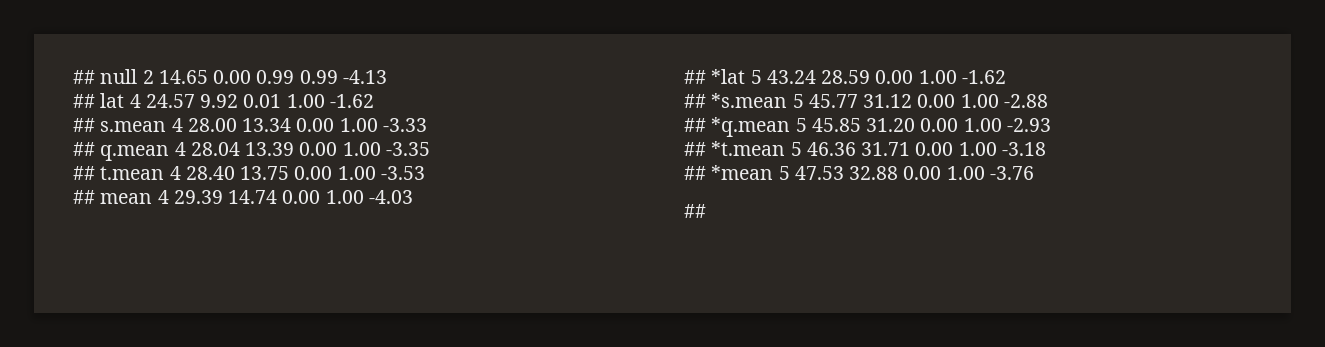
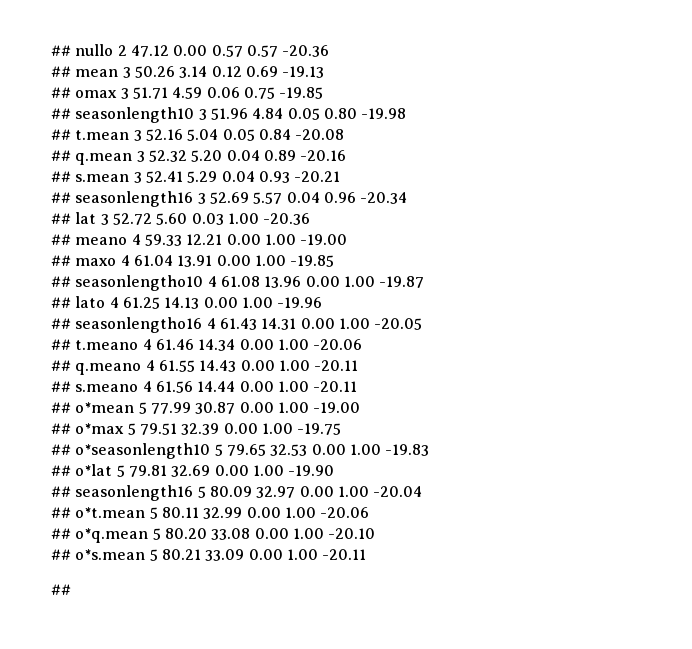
[73,69,387,84] [73,93,374,108] [73,118,427,132] [73,142,430,161] [73,166,425,180] [73,190,413,204] [684,69,1006,84] [684,93,1048,108] [684,117,1051,137] [684,141,1046,156] [684,165,1034,180] ## null 2 14.65 0.00 0.99 0.99 -4.13 // ## lat 4 24.57 9.92 0.01 1.00 -1.62 // ## s.mean 4 28.00 13.34 0.00 1.00 -3.33 // ## q.mean 4 28.04 13.39 0.00 1.00 -3.35 // ## t.mean 4 28.40 13.75 0.00 1.00 -3.53 // ## mean 4 29.39 14.74 0.00 1.00 -4.03 // ## *lat 5 43.24 28.59 0.00 1.00 -1.62 // ## *s.mean 5 45.77 31.12 0.00 1.00 -2.88 // ## *q.mean 5 45.85 31.20 0.00 1.00 -2.93 // ## *t.mean 5 46.36 31.71 0.00 1.00 -3.18 // ## *mean 5 47.53 32.88 0.00 1.00 -3.76 -> [51,44,330,57] [51,66,325,78] [51,87,324,99] [51,107,407,123] [51,129,345,141] [51,150,347,165] [51,171,341,183] [51,191,408,207] [51,212,311,225] [51,234,348,246] [51,255,335,267] [51,275,425,291] [51,296,323,309] [51,317,423,333] [51,339,363,351] [51,360,359,375] [51,381,358,393] [51,402,361,414] [51,423,342,435] [51,443,430,459] [51,464,335,477] [51,485,423,501] [51,507,370,519] [51,528,376,543] [51,549,367,561] ## nullo 2 47.12 0.00 0.57 0.57 -20.36 // ## mean 3 50.26 3.14 0.12 0.69 -19.13 // ## omax 3 51.71 4.59 0.06 0.75 -19.85 // ## seasonlength10 3 51.96 4.84 0.05 0.80 -19.98 // ## t.mean 3 52.16 5.04 0.05 0.84 -20.08 // ## q.mean 3 52.32 5.20 0.04 0.89 -20.16 // ## s.mean 3 52.41 5.29 0.04 0.93 -20.21 // ## seasonlength16 3 52.69 5.57 0.04 0.96 -20.34 // ## lat 3 52.72 5.60 0.03 1.00 -20.36 // ## meano 4 59.33 12.21 0.00 1.00 -19.00 // ## maxo 4 61.04 13.91 0.00 1.00 -19.85 // ## seasonlengtho10 4 61.08 13.96 0.00 1.00 -19.87 // ## lato 4 61.25 14.13 0.00 1.00 -19.96 // ## seasonlengtho16 4 61.43 14.31 0.00 1.00 -20.05 // ## t.meano 4 61.46 14.34 0.00 1.00 -20.06 // ## q.meano 4 61.55 14.43 0.00 1.00 -20.11 // ## s.meano 4 61.56 14.44 0.00 1.00 -20.11 // ## o*mean 5 77.99 30.87 0.00 1.00 -19.00 // ## o*max 5 79.51 32.39 0.00 1.00 -19.75 // ## o*seasonlength10 5 79.65 32.53 0.00 1.00 -19.83 // ## o*lat 5 79.81 32.69 0.00 1.00 -19.90 // ## seasonlength16 5 80.09 32.97 0.00 1.00 -20.04 // ## o*t.mean 5 80.11 32.99 0.00 1.00 -20.06 // ## o*q.mean 5 80.20 33.08 0.00 1.00 -20.10 // ## o*s.mean 5 80.21 33.09 0.00 1.00 -20.11

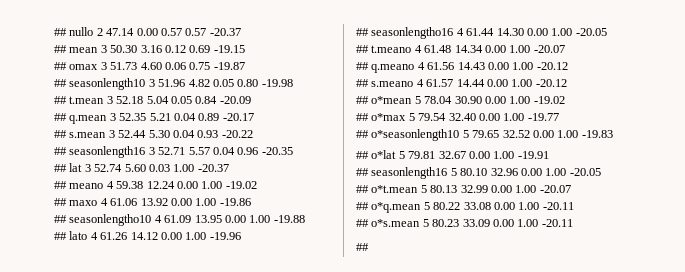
[130,45,169,57] 47.12 -> [106,28,135,36] 47.14
[282,45,330,57] -20.36 -> [209,28,241,36] -20.37
[134,66,208,78] 50.26 3.14 -> [110,45,162,53] 50.30 3.16
[282,66,325,78] -19.13 -> [213,45,245,53] -19.15
[132,87,203,99] 51.71 4.59 -> [110,62,162,70] 51.73 4.60
[279,87,324,99] -19.85 -> [213,62,245,70] -19.87
[252,108,284,119] 4.84 -> [188,79,210,87] 4.82
[145,129,183,141] 52.16 -> [116,96,144,104] 52.18
[295,129,345,140] -20.08 -> [219,96,251,104] -20.09
[148,150,223,162] 52.32 5.20 -> [119,113,171,121] 52.35 5.21
[300,150,347,161] -20.16 -> [222,113,254,121] -20.17
[145,171,218,183] 52.41 5.29 -> [118,130,170,138] 52.44 5.30
[294,171,341,182] -20.21 -> [221,130,253,138] -20.22
[209,192,249,204] 52.69 -> [158,147,186,155] 52.71
[360,192,408,204] -20.34 -> [261,147,293,155] -20.35
[112,213,152,225] 52.72 -> [94,164,123,172] 52.74
[263,213,311,225] -20.36 -> [197,164,229,172] -20.37
[144,234,348,246] 59.33 12.21 0.00 1.00 -19.00 -> [116,181,257,189] 59.38 12.24 0.00 1.00 -19.02
[133,255,335,267] 61.04 13.91 0.00 1.00 -19.85 -> [110,198,251,206] 61.06 13.92 0.00 1.00 -19.86
[220,276,425,288] 61.08 13.96 0.00 1.00 -19.87 -> [164,215,305,223] 61.09 13.95 0.00 1.00 -19.88
[122,297,200,309] 61.25 14.13 -> [100,232,158,240] 61.26 14.12
[219,318,297,330] 61.43 14.31 -> [466,28,524,36] 61.44 14.30
[155,339,194,350] 61.46 -> [424,45,452,53] 61.48
[313,339,363,350] -20.06 -> [533,45,565,53] -20.07
[158,360,195,372] 61.55 -> [427,62,455,70] 61.56
[314,360,359,371] -20.11 -> [536,62,568,70] -20.12
[155,381,193,393] 61.56 -> [426,79,454,87] 61.57
[313,381,358,392] -20.11 -> [535,79,567,87] -20.12
[150,402,361,414] 77.99 30.87 0.00 1.00 -19.00 -> [424,96,565,104] 78.04 30.90 0.00 1.00 -19.02
[139,423,342,435] 79.51 32.39 0.00 1.00 -19.75 -> [418,113,559,121] 79.54 32.40 0.00 1.00 -19.77
[270,444,308,456] 32.53 -> [502,130,530,138] 32.52
[171,465,335,477] 32.69 0.00 1.00 -19.90 -> [438,151,549,159] 32.67 0.00 1.00 -19.91
[209,486,423,498] 80.09 32.97 0.00 1.00 -20.04 -> [460,168,601,176] 80.10 32.96 0.00 1.00 -20.05
[161,507,199,518] 80.11 -> [430,185,458,193] 80.13
[320,507,370,518] -20.06 -> [539,185,571,193] -20.07
[164,528,207,539] 80.20 -> [433,202,461,210] 80.22
[328,528,376,539] -20.10 -> [542,202,574,210] -20.11
[161,549,201,560] 80.21 -> [432,219,460,227] 80.23

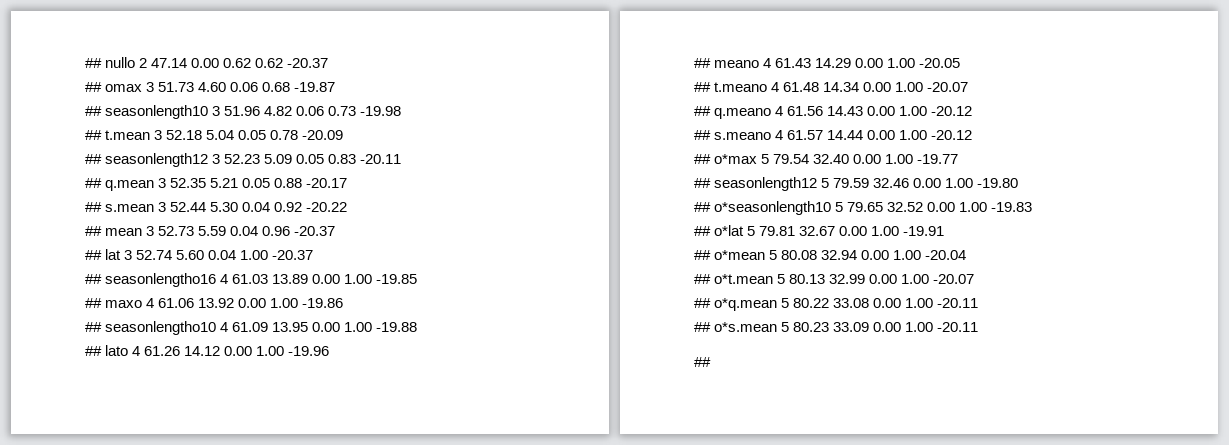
[160,28,241,36] [54,45,245,53] 0.57 0.57 -20.37 // ## mean 3 50.30 3.16 0.12 0.69 -19.15 -> [223,58,329,68] 0.62 0.62 -20.37
[189,62,211,70] 0.75 -> [262,82,291,92] 0.68
[212,79,259,87] 0.05 0.80 -> [296,106,357,116] 0.06 0.73
[195,96,218,104] 0.84 -> [270,130,299,140] 0.78
(251, 100) none -> [85,153,402,167] // ## seasonlength12 3 52.23 5.09 0.05 0.83 -20.11
[173,113,220,121] 0.04 0.89 -> [242,178,303,188] 0.05 0.88
[197,130,219,138] 0.93 -> [274,202,303,212] 0.92
[69,146,210,158] seasonlength16 3 52.71 5.57 -> [105,226,227,236] mean 3 52.73 5.59
[261,147,293,155] -20.35 -> [294,226,336,236] -20.37
[148,164,170,172] 0.03 -> [208,250,237,260] 0.04
[69,181,257,189] meano 4 59.38 12.24 0.00 1.00 -19.02 -> [105,273,418,287] seasonlengtho16 4 61.03 13.89 0.00 1.00 -19.85
[371,27,524,39] seasonlengtho16 4 61.44 14.30 -> [714,58,852,68] meano 4 61.43 14.29
[356,96,565,104] // ## o*mean 5 78.04 30.90 0.00 1.00 -19.02 -> (973, 135) none
(559, 117) none -> [694,177,1019,191] // ## seasonlength12 5 79.59 32.46 0.00 1.00 -19.80
[371,167,601,179] seasonlength16 5 80.10 32.96 0.00 1.00 -20.05 -> [714,250,967,260] o*mean 5 80.08 32.94 0.00 1.00 -20.04

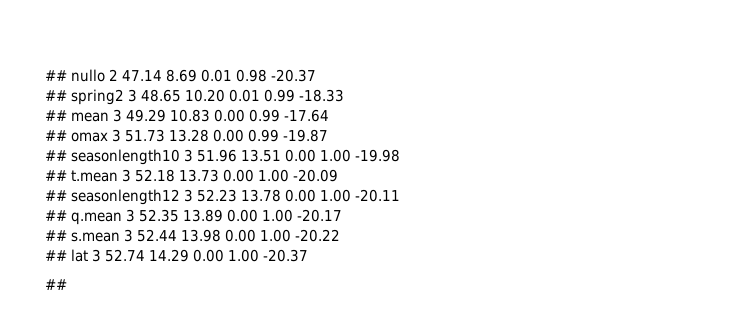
[191,58,329,68] 0.00 0.62 0.62 -20.37 -> [166,69,317,82] [45,89,345,105] [45,109,330,122] 8.69 0.01 0.98 -20.37 // ## spring2 3 48.65 10.20 0.01 0.99 -18.33 // ## mean 3 49.29 10.83 0.00 0.99 -17.64
[198,82,291,92] 4.60 0.06 0.68 -> [169,129,280,142] 13.28 0.00 0.99
[264,106,357,116] 4.82 0.06 0.73 -> [241,149,352,162] 13.51 0.00 1.00
[206,130,299,140] 5.04 0.05 0.78 -> [179,169,290,182] 13.73 0.00 1.00
[264,154,357,164] 5.09 0.05 0.83 -> [241,189,352,202] 13.78 0.00 1.00
[210,178,303,188] 5.21 0.05 0.88 -> [183,209,294,222] 13.89 0.00 1.00
[210,202,348,212] [85,226,336,236] 5.30 0.04 0.92 -20.22 // ## mean 3 52.73 5.59 0.04 0.96 -20.37 -> [181,229,341,242] 13.98 0.00 1.00 -20.22
[176,250,237,260] 5.60 0.04 -> [149,249,225,262] 14.29 0.00
[85,273,418,287] [85,298,344,308] [85,321,418,335] [85,345,330,356] [694,58,961,68] [694,82,969,92] [694,106,973,119] [694,130,973,140] [694,154,959,164] [694,177,1019,191] [694,201,1033,215] [694,225,945,236] [694,250,967,260] [694,274,975,284] [694,298,979,311] [694,322,979,332] // ## seasonlengtho16 4 61.03 13.89 0.00 1.00 -19.85 // ## maxo 4 61.06 13.92 0.00 1.00 -19.86 // ## seasonlengtho10 4 61.09 13.95 0.00 1.00 -19.88 // ## lato 4 61.26 14.12 0.00 1.00 -19.96 // ## meano 4 61.43 14.29 0.00 1.00 -20.05 // ## t.meano 4 61.48 14.34 0.00 1.00 -20.07 // ## q.meano 4 61.56 14.43 0.00 1.00 -20.12 // ## s.meano 4 61.57 14.44 0.00 1.00 -20.12 // ## o*max 5 79.54 32.40 0.00 1.00 -19.77 // ## seasonlength12 5 79.59 32.46 0.00 1.00 -19.80 // ## o*seasonlength10 5 79.65 32.52 0.00 1.00 -19.83 // ## o*lat 5 79.81 32.67 0.00 1.00 -19.91 // ## o*mean 5 80.08 32.94 0.00 1.00 -20.04 // ## o*t.mean 5 80.13 32.99 0.00 1.00 -20.07 // ## o*q.mean 5 80.22 33.08 0.00 1.00 -20.11 // ## o*s.mean 5 80.23 33.09 0.00 1.00 -20.11 -> (309, 255) none

